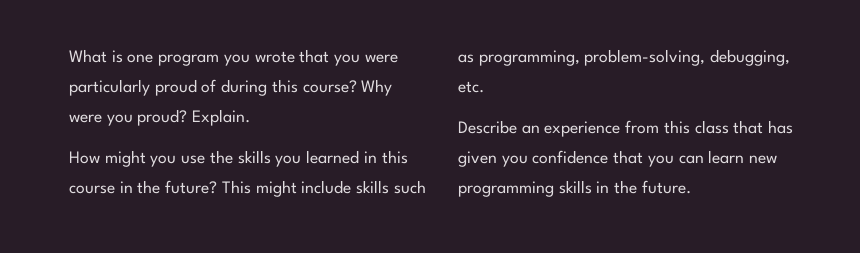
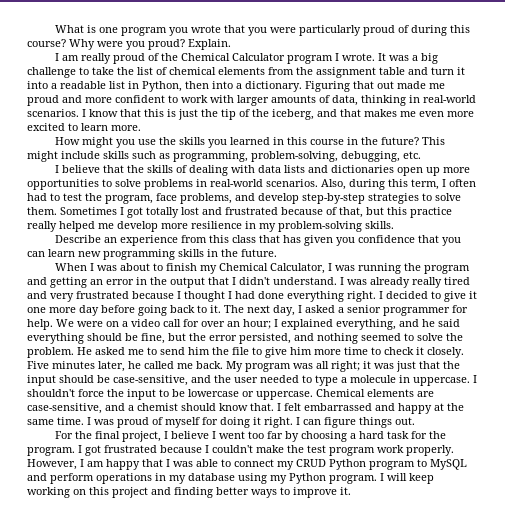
(251, 117) none -> [55,53,439,64] [27,67,465,78] [27,81,445,92] [27,95,476,106] [27,109,474,120] [27,123,141,131] // I am really proud of the Chemical Calculator program I wrote. It was a big challenge to take the list of chemical elements from the assignment table and turn it into a readable list in Python, then into a dictionary. Figuring that out made me proud and more confident to work with larger amounts of data, thinking in real-world scenarios. I know that this is just the tip of the iceberg, and that makes me even more excited to learn more.
(484, 87) none -> [55,165,471,176] [27,179,476,190] [27,193,461,204] [27,207,452,218] [27,221,394,232] // I believe that the skills of dealing with data lists and dictionaries open up more opportunities to solve problems in real-world scenarios. Also, during this term, I often had to test the program, face problems, and develop step-by-step strategies to solve them. Sometimes I got totally lost and frustrated because of that, but this practice really helped me develop more resilience in my problem-solving skills.
(691, 187) none -> [55,263,471,274] [27,277,470,288] [27,291,477,302] [27,305,468,316] [27,319,460,330] [27,333,463,344] [27,347,464,358] [27,361,460,372] [27,375,477,386] [27,389,434,400] [27,403,464,414] [27,417,415,428] [55,431,447,442] [27,445,454,456] [27,459,467,470] [27,473,434,484] [27,487,351,498] // When I was about to finish my Chemical Calculator, I was running the program and getting an error in the output that I didn't understand. I was already really tired and very frustrated because I thought I had done everything right. I decided to give it one more day before going back to it. The next day, I asked a senior programmer for help. We were on a video call for over an hour; I explained everything, and he said everything should be fine, but the error persisted, and nothing seemed to solve the problem. He asked me to send him the file to give him more time to check it closely. Five minutes later, he called me back. My program was all right; it was just that the input should be case-sensitive, and the user needed to type a molecule in uppercase. I shouldn't force the input to be lowercase or uppercase. Chemical elements are case-sensitive, and a chemist should know that. I felt embarrassed and happy at the same time. I was proud of myself for doing it right. I can figure things out. // For the final project, I believe I went too far by choosing a hard task for the program. I got frustrated because I couldn't make the test program work properly. However, I am happy that I was able to connect my CRUD Python program to MySQL and perform operations in my database using my Python program. I will keep working on this project and finding better ways to improve it.

